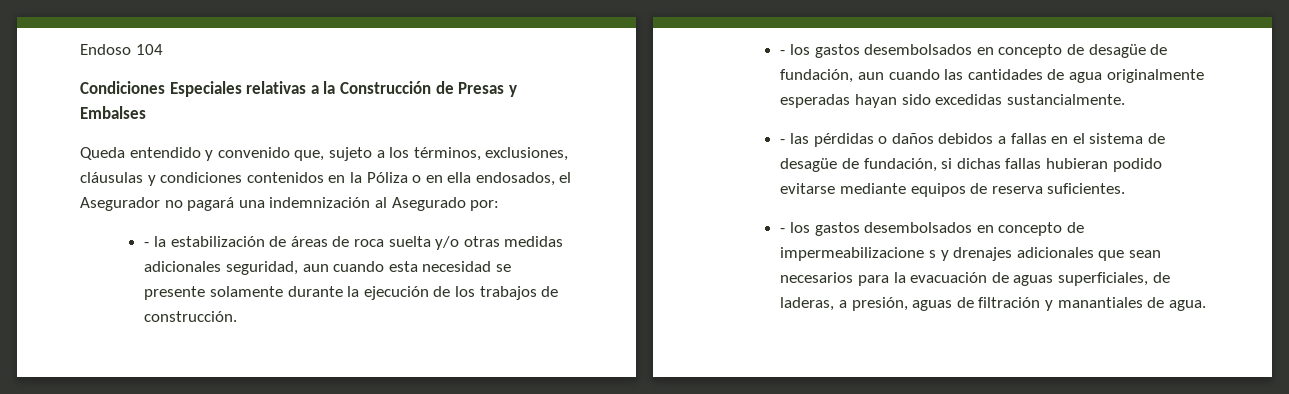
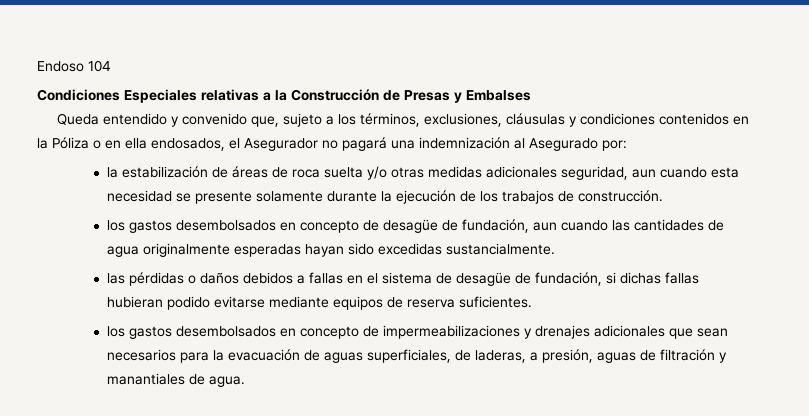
[144,242,150,247] - -> (627, 145) none
[780,50,786,55] - -> (663, 196) none
[780,139,786,144] - -> (555, 249) none
[780,222,1084,236] [780,247,937,261] - los gastos desembolsados en concepto de impermeabilizacione s -> [106,325,520,339] los gastos desembolsados en concepto de impermeabilizaciones

